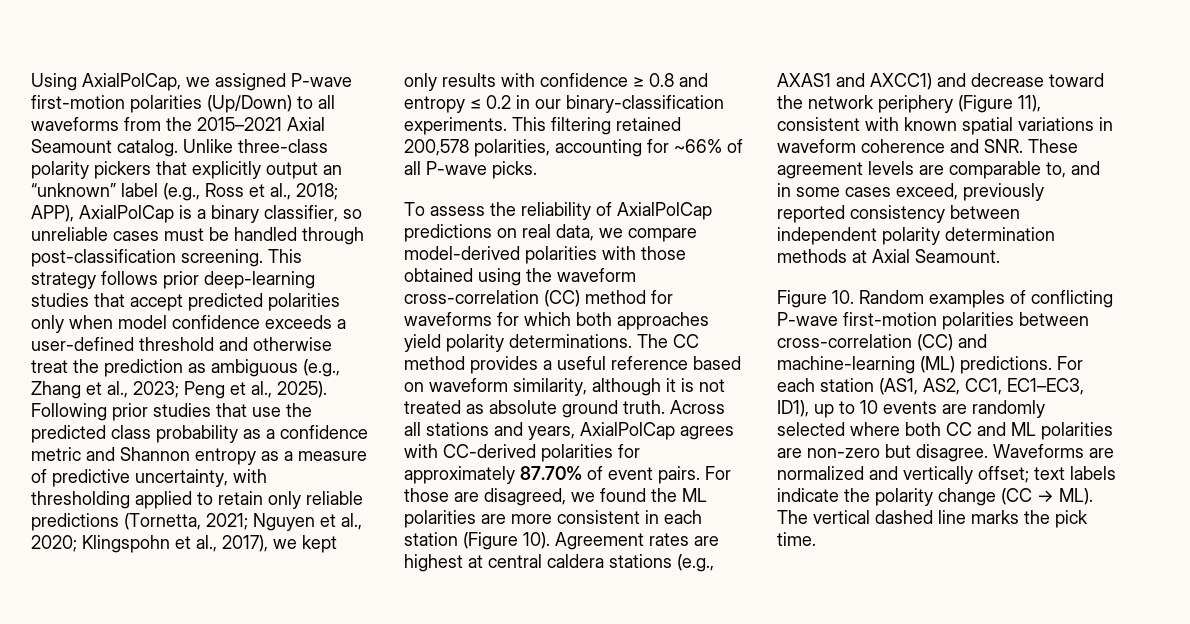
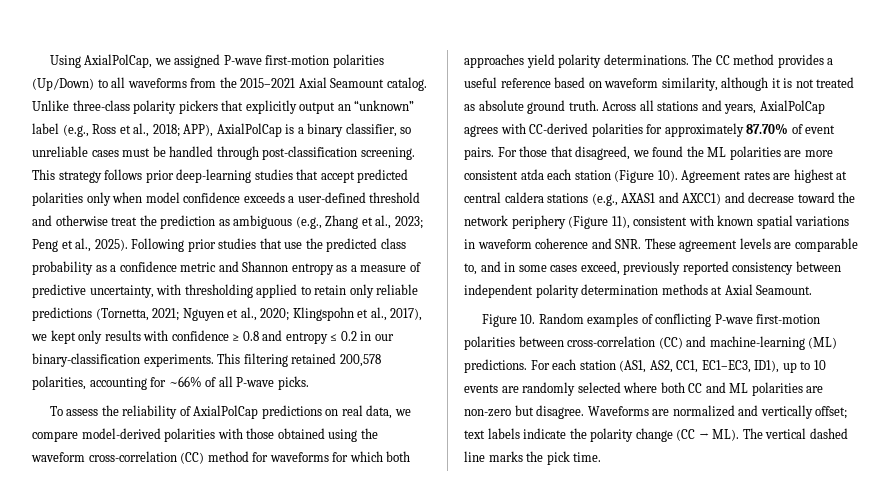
[454,492,479,502] are -> [550,146,573,157] that
[645,510,659,524] in -> [520,169,544,180] atda

